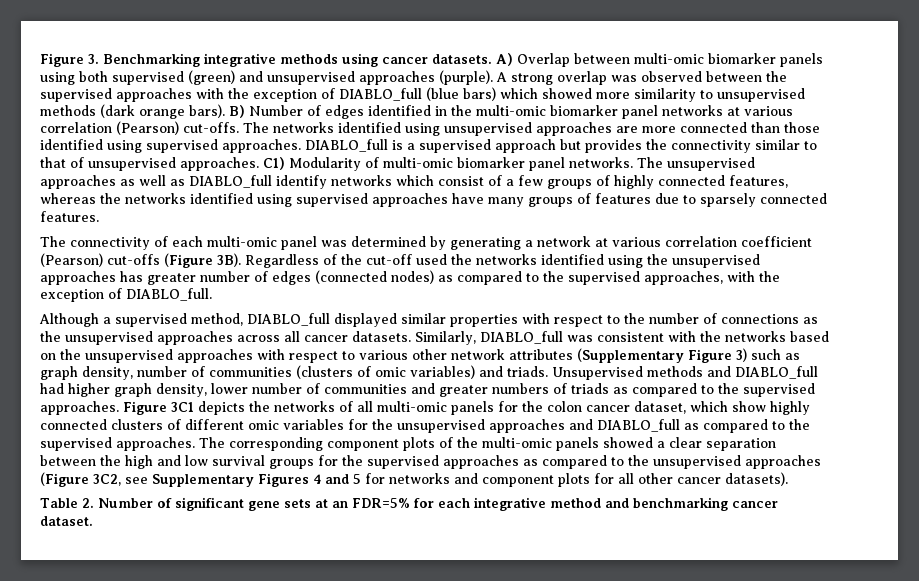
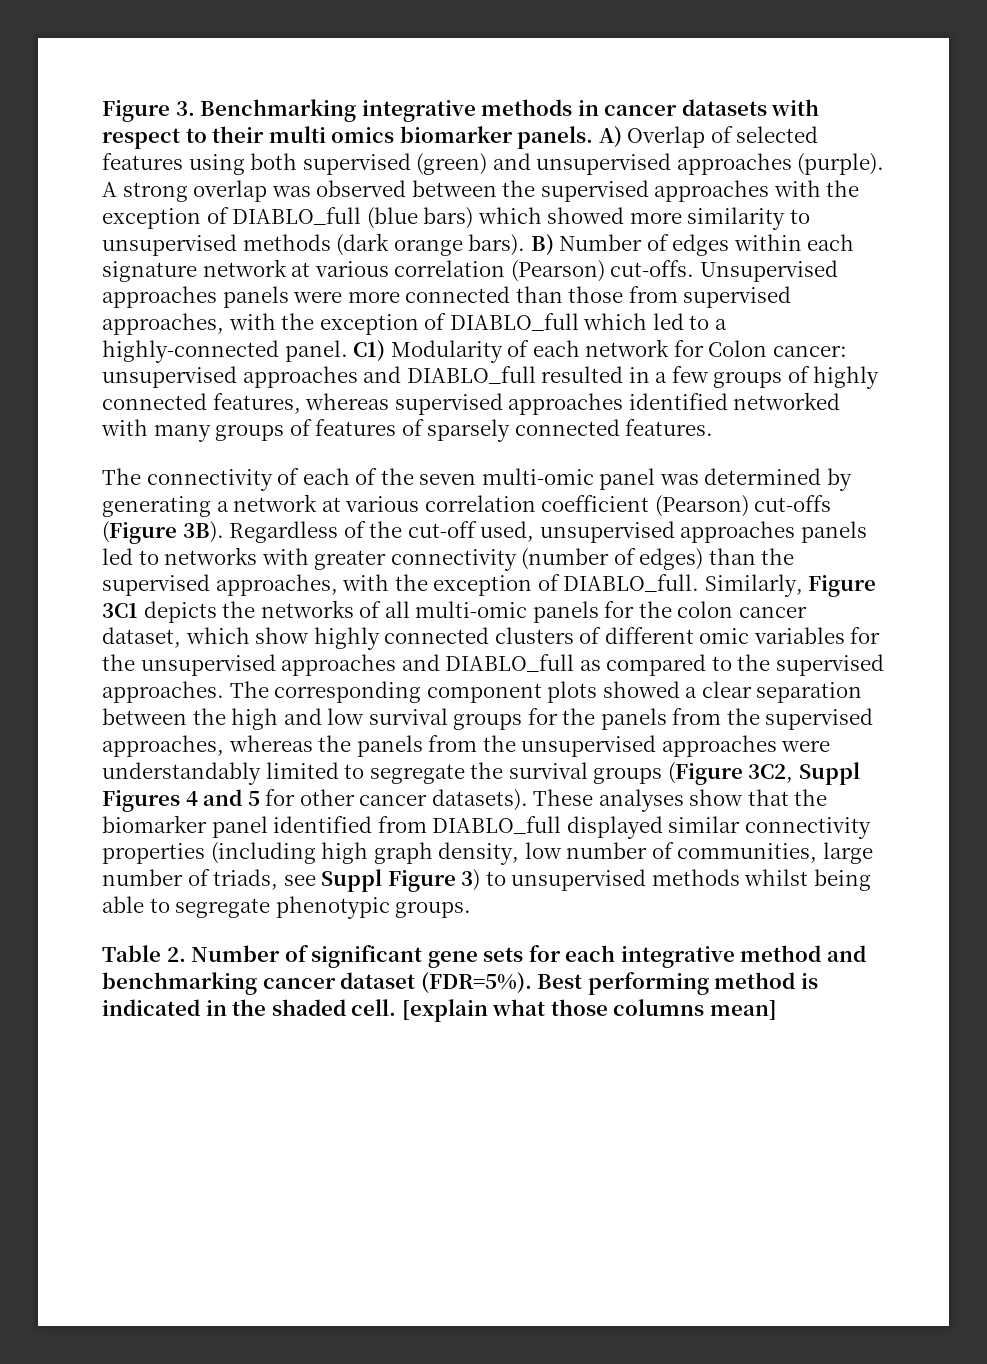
[342,53,823,67] using cancer datasets. A) Overlap between multi-omic biomarker panels -> [577,99,820,116] [102,126,819,149] [102,153,183,170] in cancer datasets with respect to their multi omics biomarker panels. A) Overlap of selected features
[368,105,723,119] identified in the multi-omic biomarker panel networks -> [733,234,855,251] [102,259,287,282] within each signature network
[243,122,820,136] [40,139,817,153] [40,157,755,171] [40,175,502,189] The networks identified using unsupervised approaches are more connected than those identified using supervised approaches. DIABLO_full is a supervised approach but provides the connectivity similar to that of unsupervised approaches. C1) Modularity of multi-omic biomarker panel networks. The unsupervised approaches as well as DIABLO_full identify networks which consist of -> [699,260,838,282] [102,286,792,308] [102,313,727,335] [102,339,847,363] [102,366,650,388] Unsupervised approaches panels were more connected than those from supervised approaches, with the exception of DIABLO_full which led to a highly-connected panel. C1) Modularity of each network for Colon cancer: unsupervised approaches and DIABLO_full resulted in
[100,193,484,207] the networks identified using supervised approaches have -> [394,392,841,415] [101,419,148,436] supervised approaches identified networked with
[655,193,696,204] due to -> [401,419,424,436] of
(203, 241) none -> [355,468,477,485] of the seven
[416,254,760,268] [40,270,539,285] used the networks identified using the unsupervised approaches has greater number of edges (connected nodes) as compared to -> [480,521,867,543] [102,547,756,571] used, unsupervised approaches panels led to networks with greater connectivity (number of edges) than
[39,313,818,327] [40,331,829,345] [40,348,800,363] [40,365,818,380] [40,383,815,397] [40,401,119,415] // Although a supervised method, DIABLO_full displayed similar properties with respect to the number of connections as the unsupervised approaches across all cancer datasets. Similarly, DIABLO_full was consistent with the networks based on the unsupervised approaches with respect to various other network attributes (Supplementary Figure 3) such as graph density, number of communities (clusters of omic variables) and triads. Unsupervised methods and DIABLO_full had higher graph density, lower number of communities and greater numbers of triads as compared to the supervised approaches. -> [704,574,803,597] Similarly,
[439,437,599,451] of the multi-omic panels -> (598, 692) none
[367,455,821,469] [40,472,254,487] supervised approaches as compared to the unsupervised approaches (Figure 3C2, see Supplementary -> [600,708,874,730] [102,735,831,757] [102,762,860,785] panels from the supervised approaches, whereas the panels from the unsupervised approaches were understandably limited to segregate the survival groups (Figure 3C2, Suppl
[389,472,788,487] networks and component plots for all other cancer datasets). -> [299,789,828,812] [102,815,871,839] [102,842,873,865] [102,869,871,892] [102,896,472,919] other cancer datasets). These analyses show that the biomarker panel identified from DIABLO_full displayed similar connectivity properties (including high graph density, low number of communities, large number of triads, see Suppl Figure 3) to unsupervised methods whilst being able to segregate phenotypic groups.
[314,498,410,508] at an FDR=5% -> (524, 954) none
[40,516,93,526] dataset. -> [340,972,818,995] [102,999,777,1022] dataset (FDR=5%). Best performing method is indicated in the shaded cell. [explain what those columns mean]

